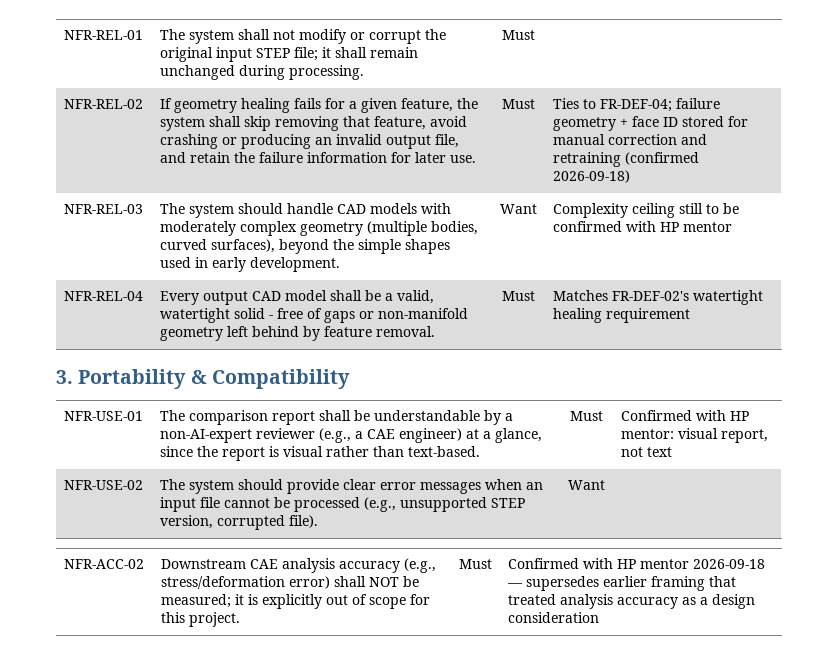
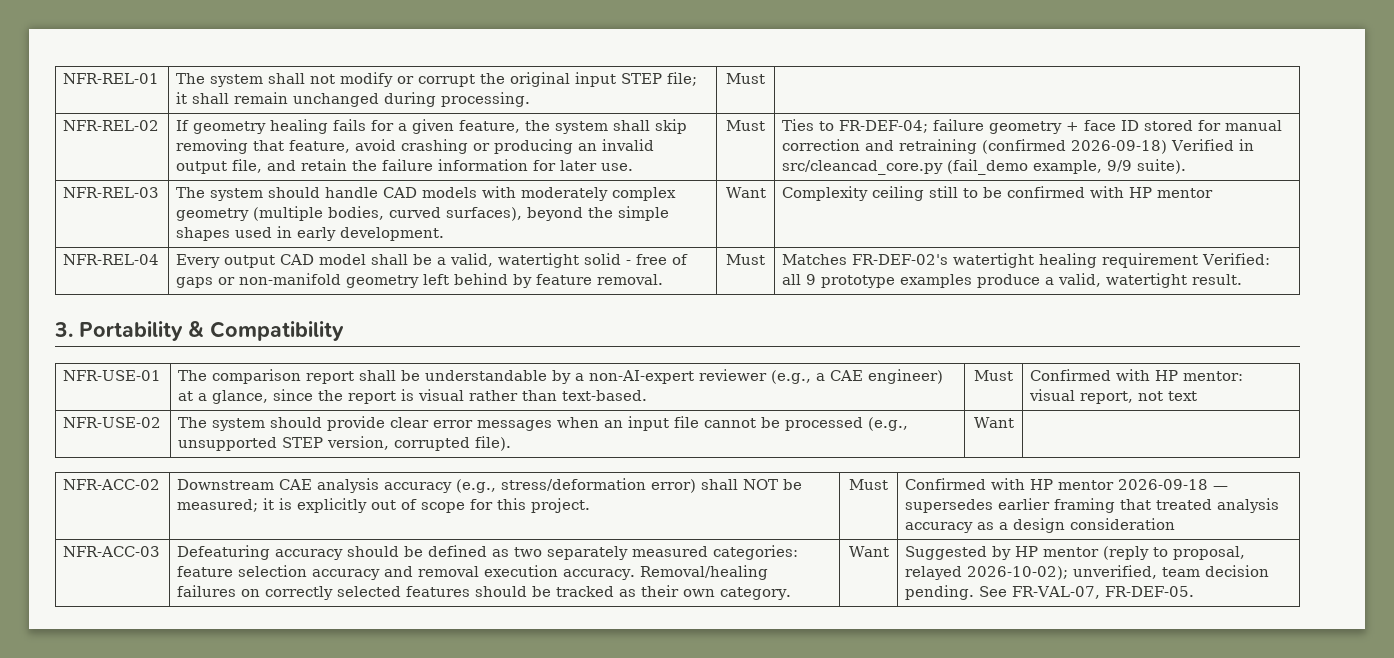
(631, 176) none -> [1171,139,1255,151] [782,159,1187,175] Verified in src/cleancad_core.py (fail_demo example, 9/9 suite).
(691, 315) none -> [1202,253,1271,265] [782,273,1243,288] Verified: all 9 prototype examples produce a valid, watertight result.
(600, 617) none -> [63,546,161,557] [177,545,799,560] [177,565,769,580] [177,585,792,600] [848,546,889,557] [905,546,1246,560] [905,565,1270,580] [905,585,1195,600] // NFR-ACC-03 | Defeaturing accuracy should be defined as two separately measured categories: feature selection accuracy and removal execution accuracy. Removal/healing failures on correctly selected features should be tracked as their own category. | Want | Suggested by HP mentor (reply to proposal, relayed 2026-10-02); unverified, team decision pending. See FR-VAL-07, FR-DEF-05.

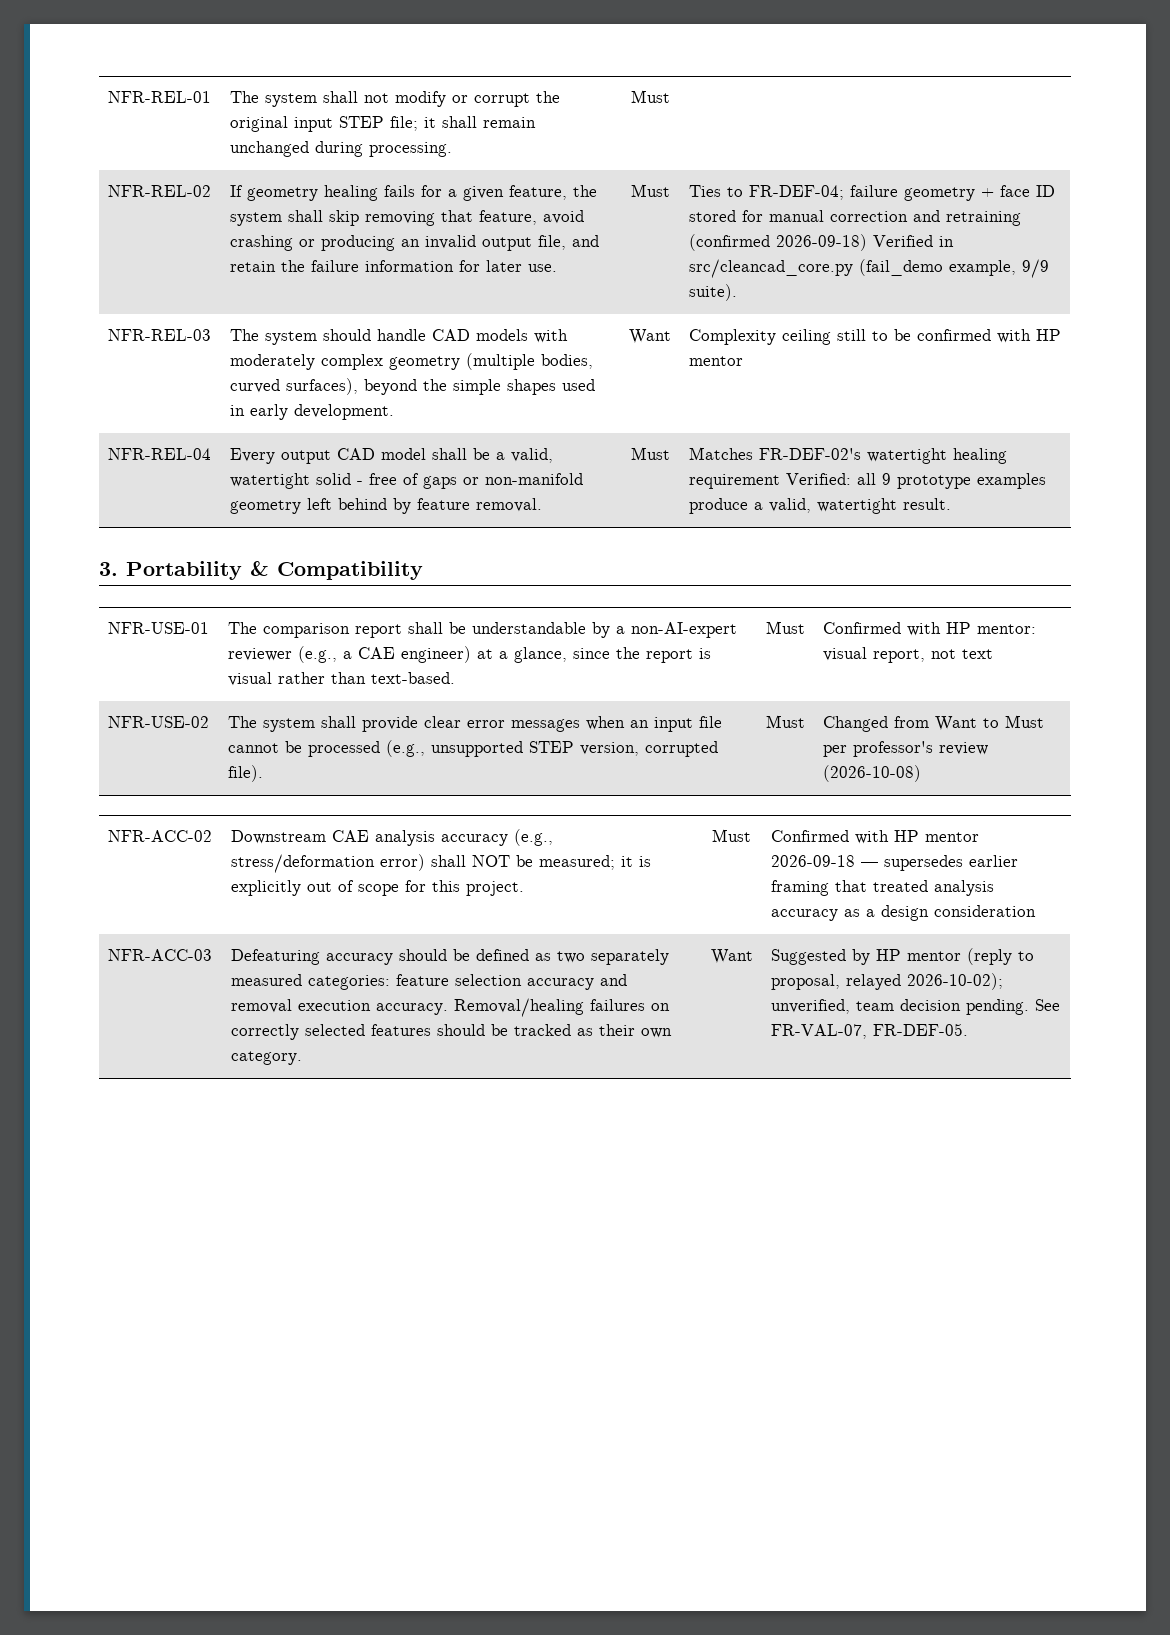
[270,417,323,428] should -> [321,716,357,728] shall
[973,417,1014,428] Want | -> [765,715,805,728] [823,715,1045,732] [823,741,989,757] [823,765,922,782] Must | Changed from Want to Must per professor's review (2026-10-08)

